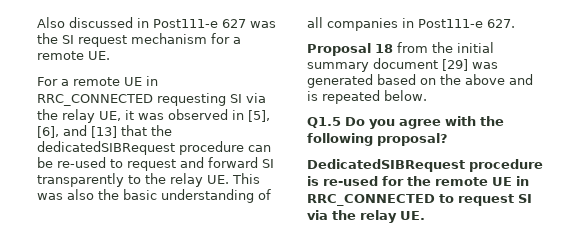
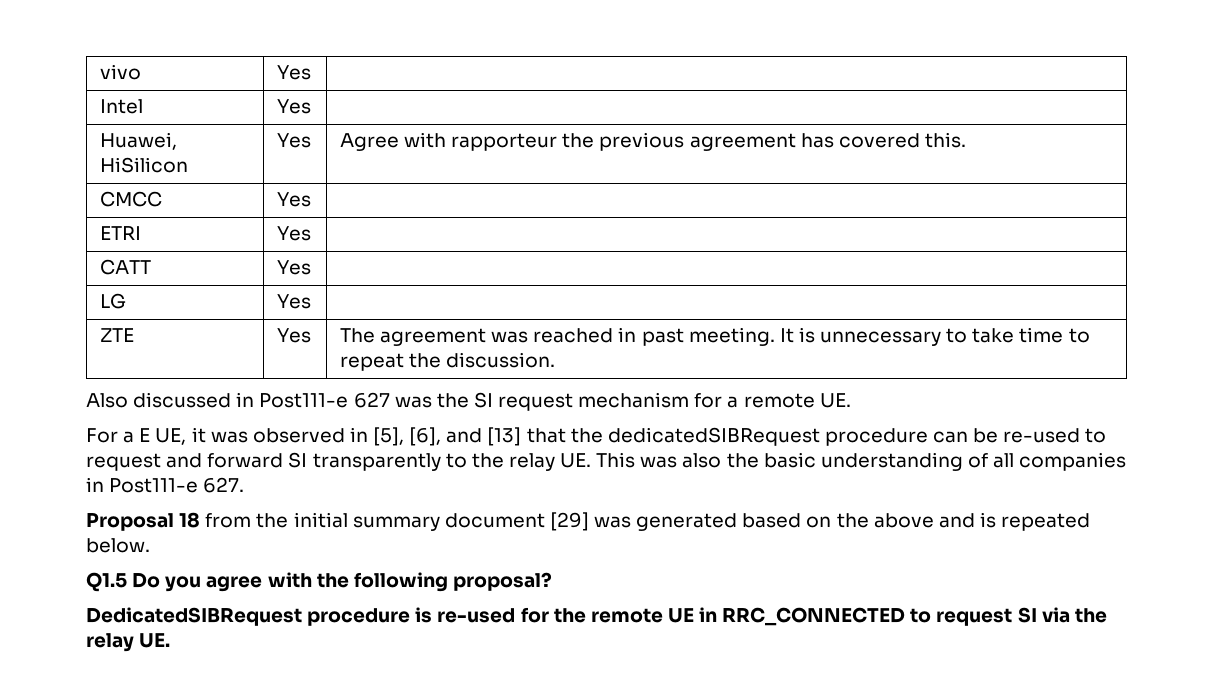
(37, 22) none -> [99,64,141,80] [276,65,311,80] [99,99,143,114] [276,99,311,114] [99,132,177,150] [99,157,188,173] [276,133,311,148] [339,132,966,151] [99,191,162,207] [276,192,311,207] [99,226,141,240] [276,226,311,241] [99,259,151,275] [276,260,311,275] [99,293,126,309] [276,294,311,309] [99,328,134,342] [276,328,311,343] [339,327,1090,346] [339,352,556,371] vivo | Yes | // Intel | Yes | // Huawei, HiSilicon | Yes | Agree with rapporteur the previous agreement has covered this. // CMCC | Yes | // ETRI | Yes | // CATT | Yes | // LG | Yes | // ZTE | Yes | The agreement was reached in past meeting. It is unnecessary to take time to repeat the discussion. //
[73,76,158,86] [37,93,266,106] [37,109,95,123] remote UE in RRC_CONNECTED requesting SI via the relay -> [139,428,151,442] E

